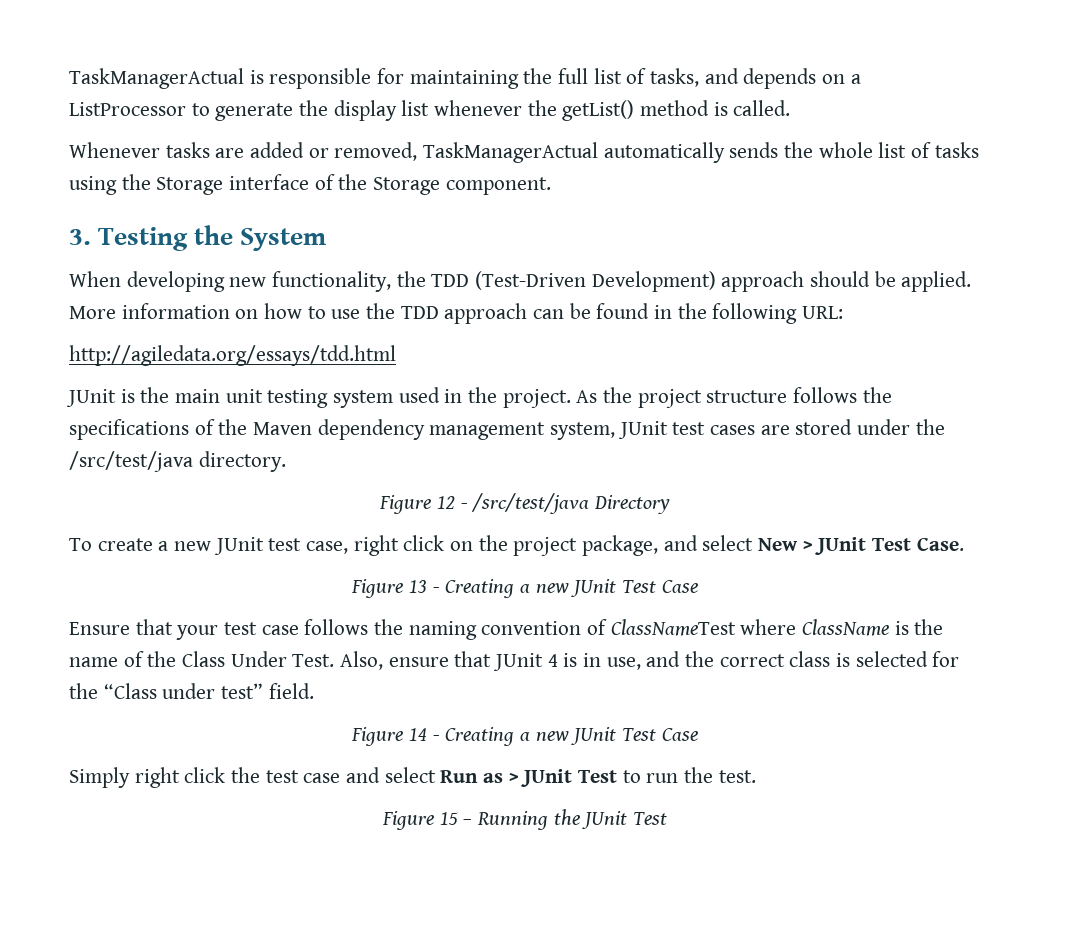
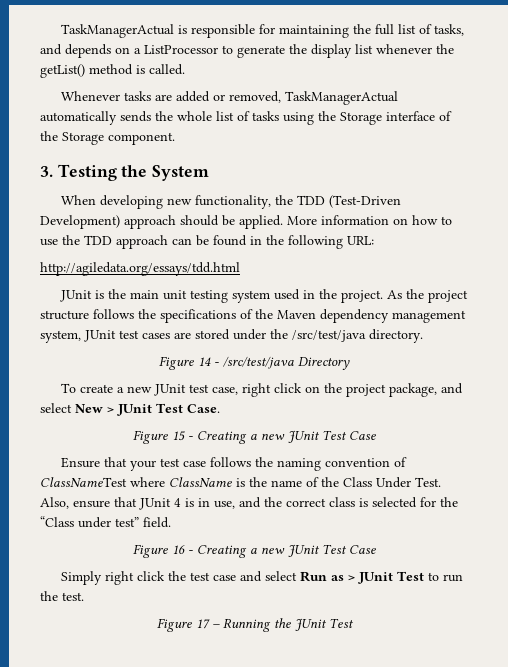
[436,496,455,509] 12 -> [198,357,211,366] 14
[408,580,427,593] 13 -> [171,431,185,441] 15
[408,728,427,741] 14 -> [171,545,185,554] 16
[439,812,458,825] 15 -> [195,619,210,629] 17

